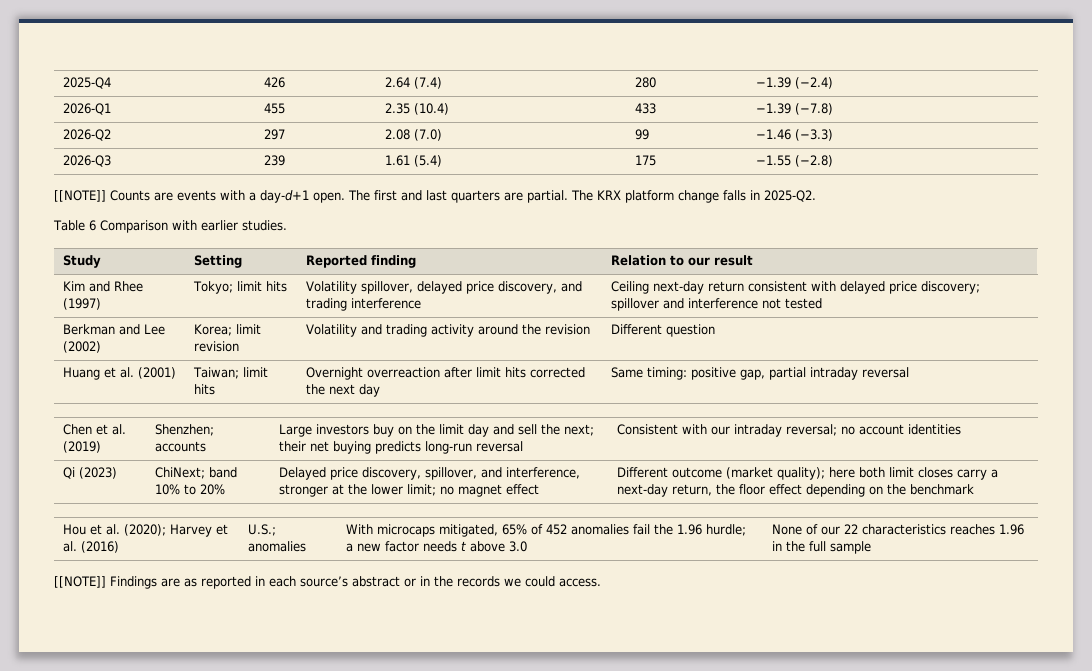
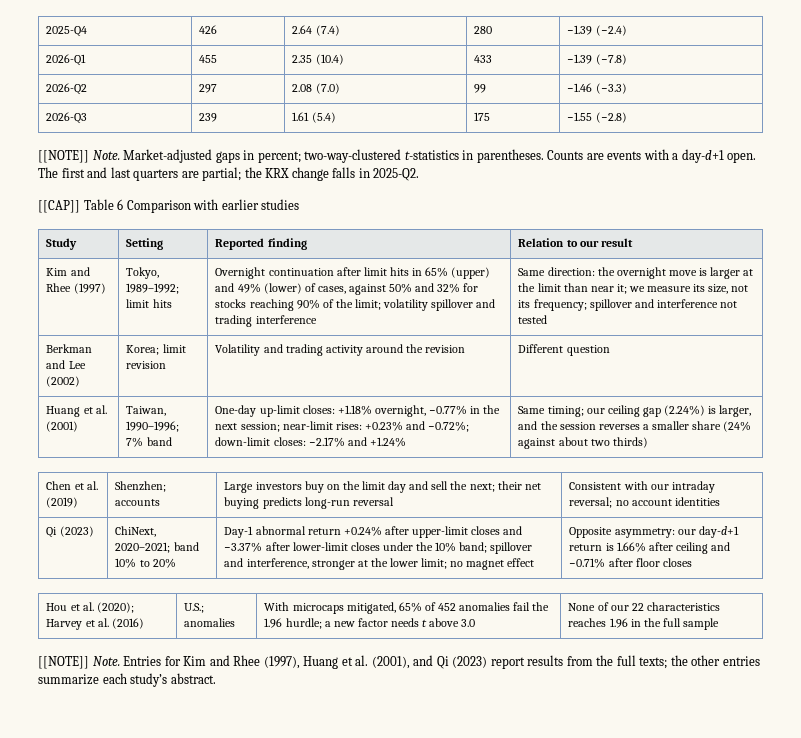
(106, 196) none -> [92,149,544,163] Note. Market-adjusted gaps in percent; two-way-clustered t-statistics in parentheses.
[527,190,674,203] partial. The KRX platform -> [202,167,290,181] partial; the KRX
(816, 196) none -> [38,200,80,213] [[CAP]]
[241,220,287,231] studies. -> [261,199,300,210] studies
[193,281,288,294] [306,281,583,294] [306,298,422,311] [611,281,981,294] Tokyo; limit hits | Volatility spillover, delayed price discovery, and trading interference | Ceiling next-day return consistent with delayed price discovery; -> [126,267,160,279] [126,283,180,294] [126,299,172,308] [215,267,491,279] [215,283,479,295] [215,299,496,311] [215,315,317,327] [518,267,754,279] [518,283,749,294] [518,299,587,311] Tokyo, 1989–1992; limit hits | Overnight continuation after limit hits in 65% (upper) and 49% (lower) of cases, against 50% and 32% for stocks reaching 90% of the limit; volatility spillover and trading interference | Same direction: the overnight move is larger at the limit than near it; we measure its size, not its frequency;
[193,367,269,379] [194,384,216,395] [306,367,586,380] [306,384,381,397] [611,367,910,380] Taiwan; limit hits | Overnight overreaction after limit hits corrected the next day | Same timing: positive gap, partial intraday reversal -> [126,406,167,416] [126,421,180,432] [126,437,172,447] [215,405,501,417] [215,421,470,432] [215,437,406,447] [518,405,752,417] [518,421,752,432] [518,437,648,449] Taiwan, 1990–1996; 7% band | One-day up-limit closes: +1.18% overnight, −0.77% in the next session; near-limit rises: +0.23% and −0.72%; down-limit closes: −2.17% and +1.24% | Same timing; our ceiling gap (2.24%) is larger, and the session reverses a smaller share (24% against about two thirds)
[155,467,206,479] ChiNext; -> [115,526,157,537] [115,542,171,553] ChiNext, 2020–2021;
[279,467,478,480] Delayed price discovery, spillover, -> [224,526,523,538] [224,542,533,554] Day-1 abnormal return +0.24% after upper-limit closes and −3.37% after lower-limit closes under the 10% band; spillover
[617,467,999,480] [617,484,975,497] Different outcome (market quality); here both limit closes carry a next-day return, the floor effect depending on the benchmark -> [569,526,739,538] [569,542,731,554] [569,558,692,568] Opposite asymmetry: our day-d+1 return is 1.66% after ceiling and −0.71% after floor closes
[110,576,601,589] Findings are as reported in each source’s abstract or in the records we could access. -> [92,655,760,669] [38,673,216,687] Note. Entries for Kim and Rhee (1997), Huang et al. (2001), and Qi (2023) report results from the full texts; the other entries summarize each study’s abstract.

